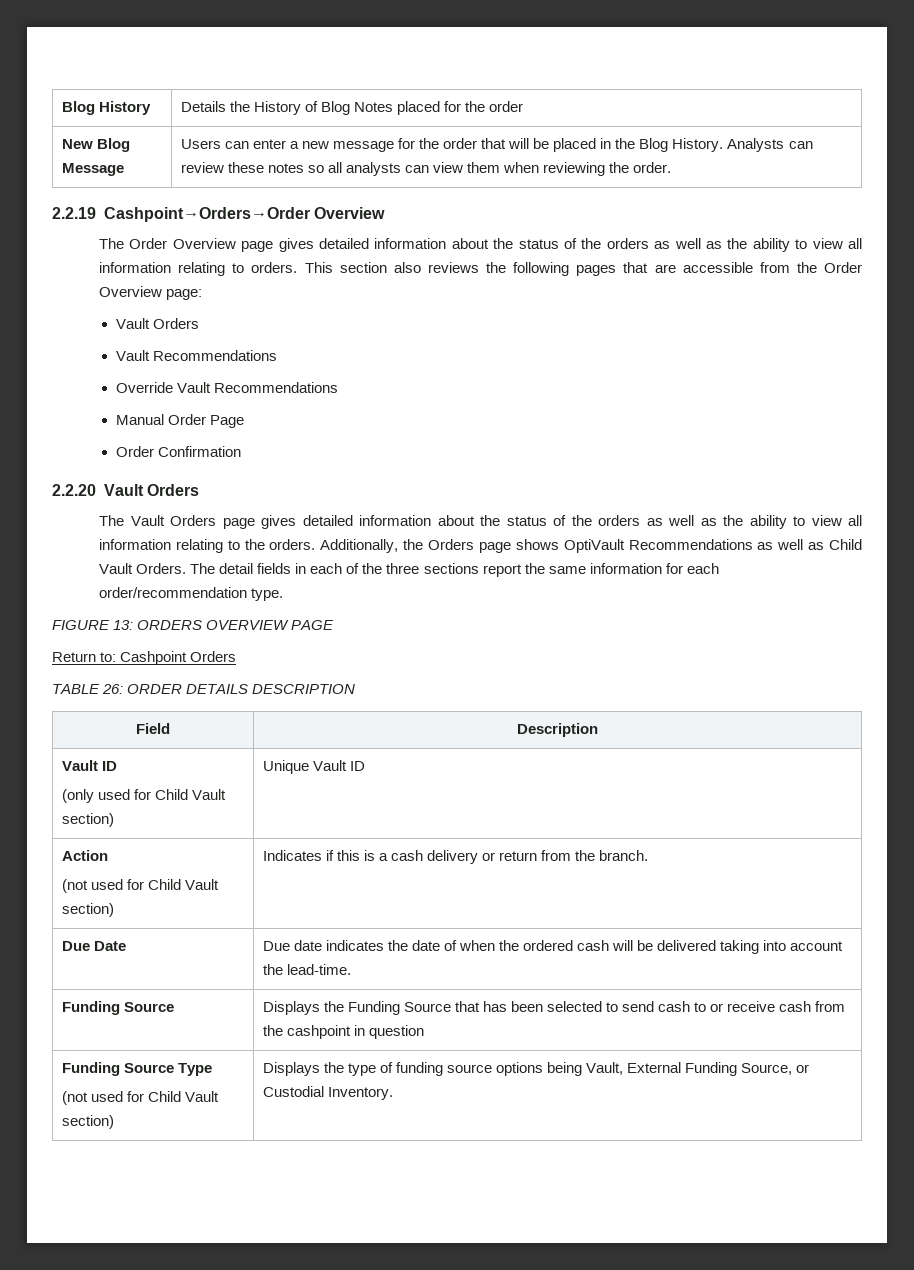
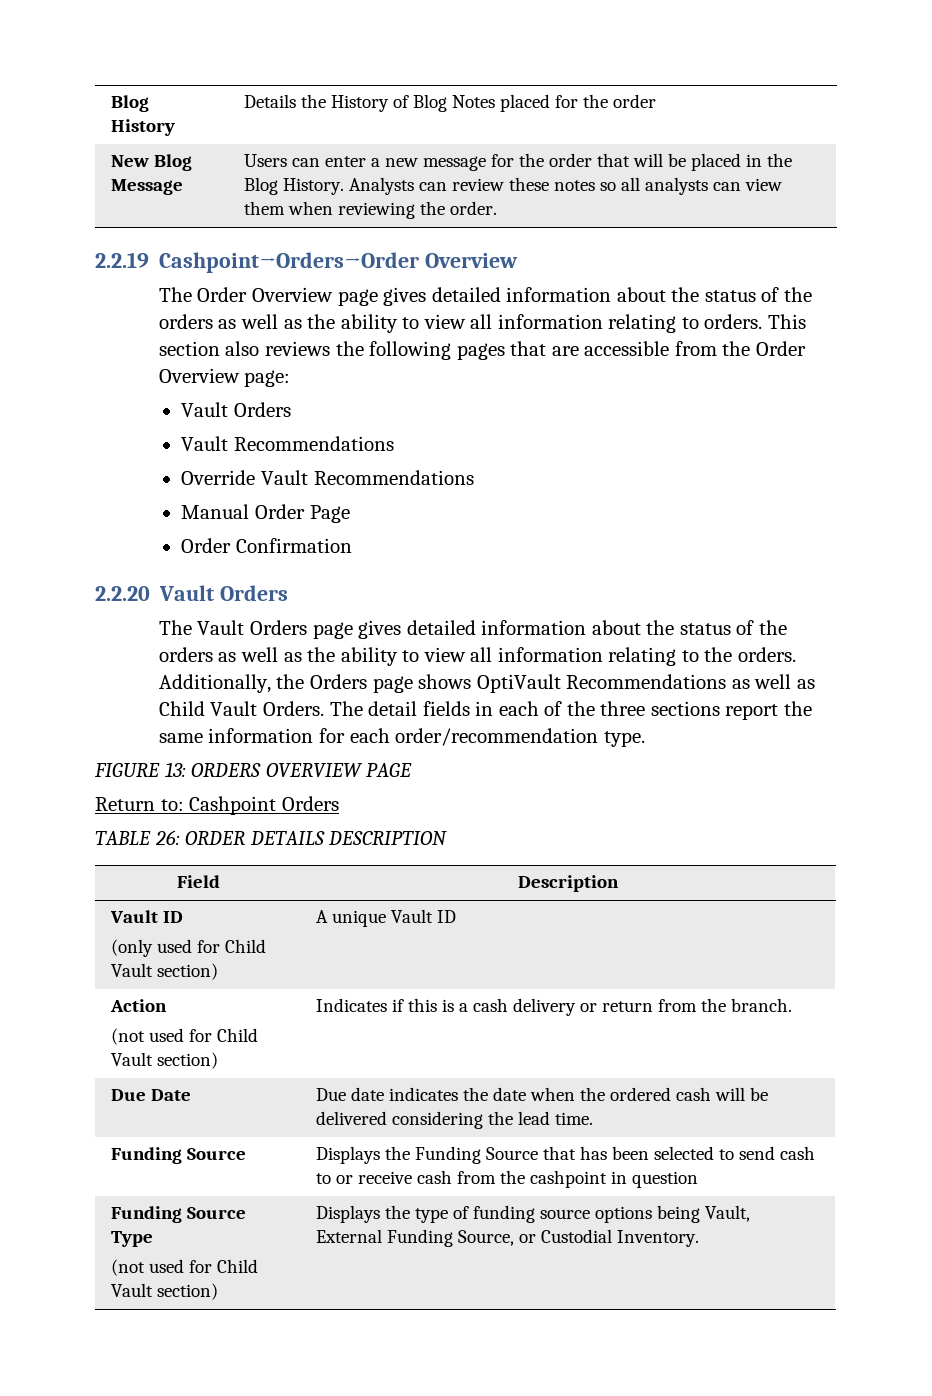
[262,760,309,774] Unique -> [316,910,387,927] A unique
[443,940,457,951] of -> (527, 1094) none
[720,940,844,954] [262,964,351,975] taking into account the lead-time. -> [392,1111,594,1129] considering the lead time.

